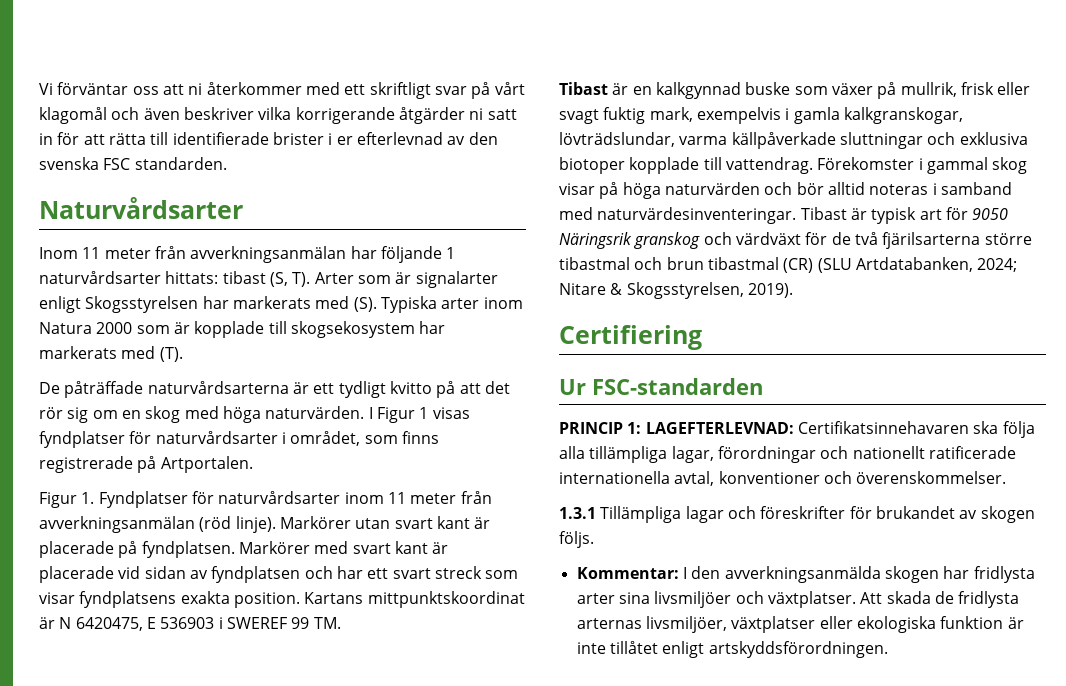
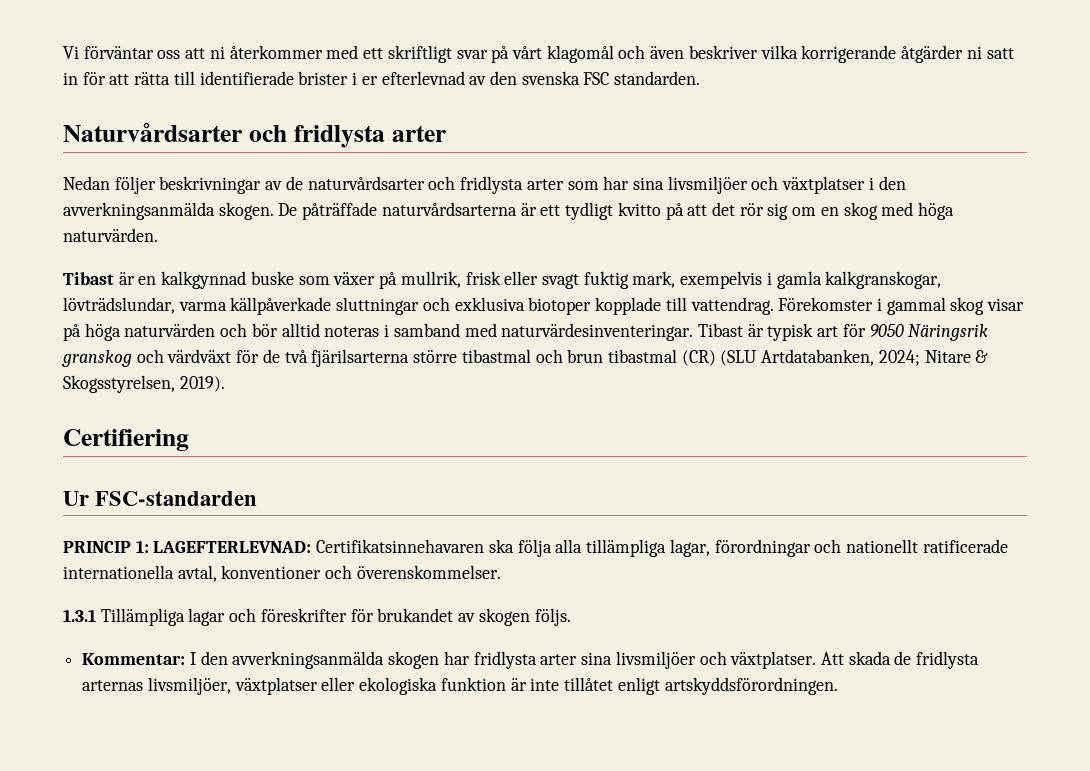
[39,246,456,263] [39,271,498,288] [39,296,523,313] [39,321,446,338] [39,346,183,362] // Inom 11 meter från avverkningsanmälan har följande 1 naturvårdsarter hittats: tibast (S, T). Arter som är signalarter enligt Skogsstyrelsen har markerats med (S). Typiska arter inom Natura 2000 som är kopplade till skogsekosystem har markerats med (T). // -> [248,125,447,148] [63,176,906,194] [63,202,274,220] och fridlysta arter // Nedan följer beskrivningar av de naturvårdsarter och fridlysta arter som har sina livsmiljöer och växtplatser i den avverkningsanmälda skogen.
[368,407,470,423] [39,431,439,448] [39,456,253,473] [39,491,492,508] [39,516,491,533] [39,541,449,558] [39,566,519,583] [39,591,525,608] [39,617,341,631] I Figur 1 visas fyndplatser för naturvårdsarter i området, som finns registrerade på Artportalen. // Figur 1. Fyndplatser för naturvårdsarter inom 11 meter från avverkningsanmälan (röd linje). Markörer utan svart kant är placerade på fyndplatsen. Markörer med svart kant är placerade vid sidan av fyndplatsen och har ett svart streck som visar fyndplatsens exakta position. Kartans mittpunktskoordinat är N 6420475, E 536903 i SWEREF 99 TM. -> (158, 235) none

